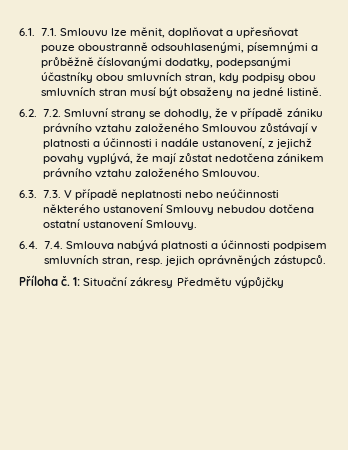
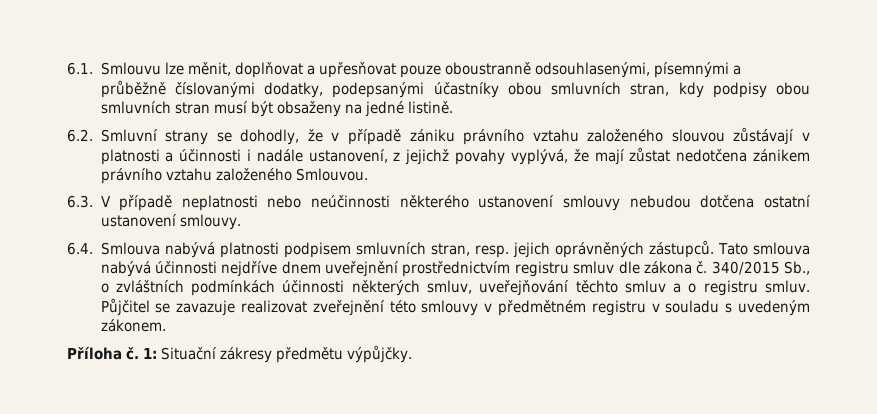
[40,28,57,36] 7.1. -> (93, 68) none
[42,109,61,117] 7.2. -> (93, 135) none
[202,124,258,133] Smlouvou -> [671,129,725,142] slouvou
[42,190,61,198] 7.3. -> (93, 201) none
[165,205,214,215] Smlouvy -> [563,195,621,211] smlouvy
[145,220,197,230] Smlouvy. -> [179,214,241,230] smlouvy.
[43,241,63,249] 7.4. -> (93, 248) none
[211,240,271,249] a účinnosti -> (279, 250) none
(327, 260) none -> [717,242,810,255] [100,261,810,277] [100,280,811,296] [100,298,810,316] [100,319,166,332] Tato smlouva nabývá účinnosti nejdříve dnem uveřejnění prostřednictvím registru smluv dle zákona č. 340/2015 Sb., o zvláštních podmínkách účinnosti některých smluv, uveřejňování těchto smluv a o registru smluv. Půjčitel se zavazuje realizovat zveřejnění této smlouvy v předmětném registru v souladu s uvedeným zákonem.
[176,277,284,288] Předmětu výpůjčky -> [276,345,413,363] předmětu výpůjčky.

